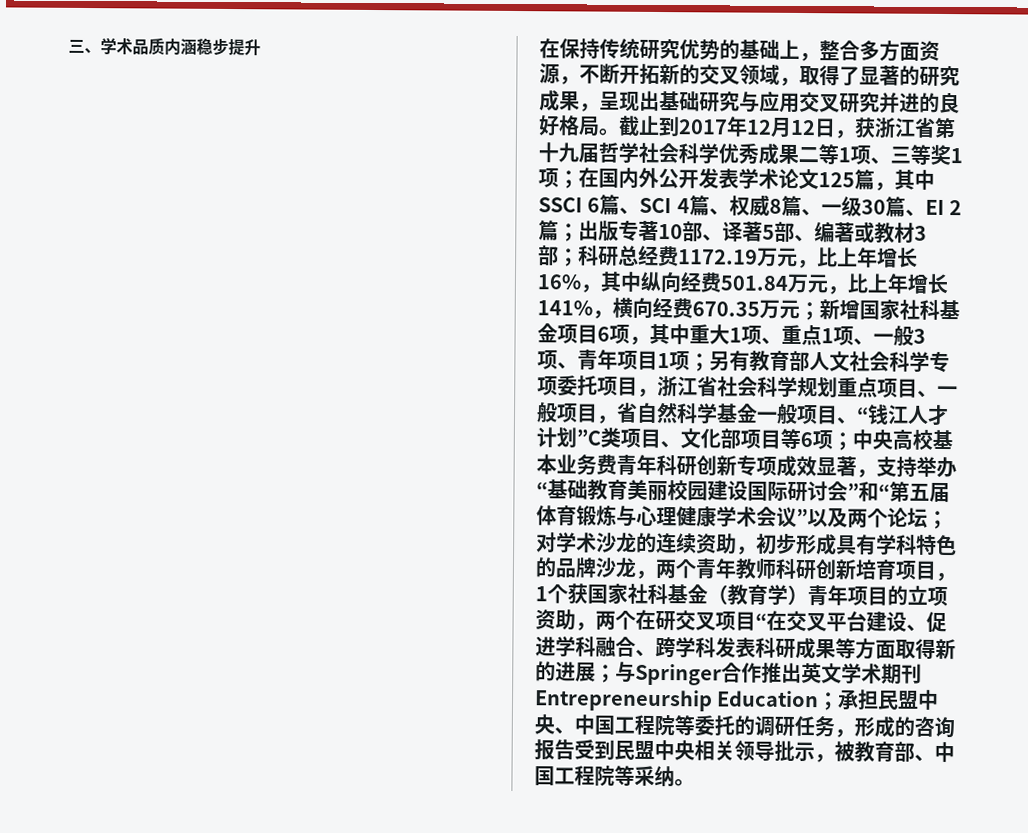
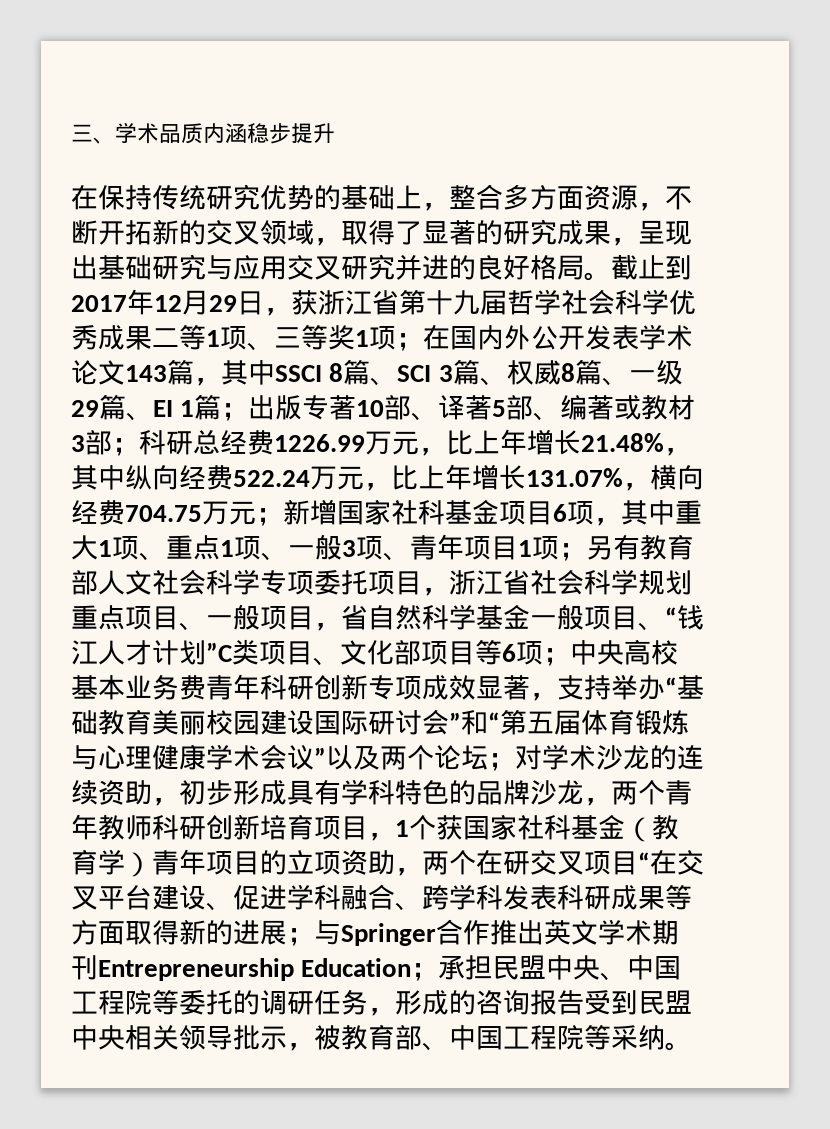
[790,119,816,136] 12 -> [209,295,237,312] 29
[818,172,855,188] 125 -> [125,365,167,382] 143
[587,197,601,213] 6 -> [329,363,344,382] 8
[676,198,690,214] 4 -> [438,365,453,382] 3
[860,199,886,215] 30 -> [71,400,99,417] 29
[949,200,963,216] 2 -> [180,400,195,417] 1
[678,247,918,269] [537,274,581,290] 1172.19万元，比上年增长16% -> [274,429,664,456] 1226.99万元，比上年增长21.48%
[720,273,949,295] [537,300,593,316] 501.84万元，比上年增长141% -> [233,464,623,491] 522.24万元，比上年增长131.07%
[692,301,760,317] 670.35 -> [125,505,202,522] 704.75

